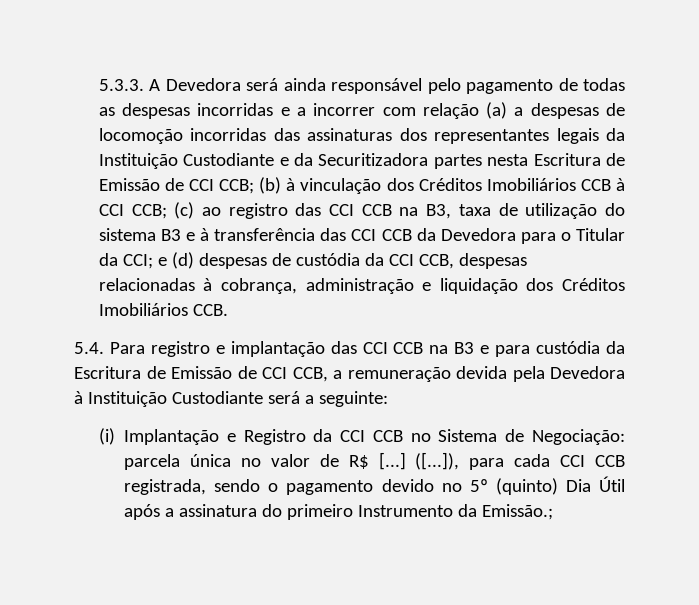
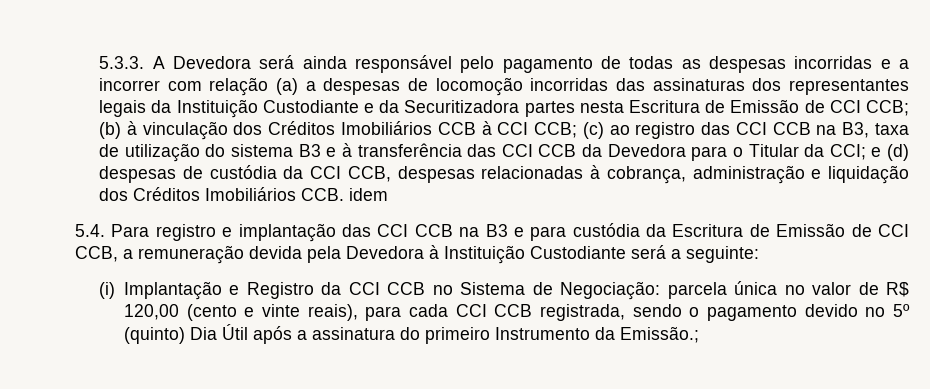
(228, 310) none -> [349,188,389,201] idem
[378,452,460,470] [...] ([...]), -> [123,304,358,321] 120,00 (cento e vinte reais),

